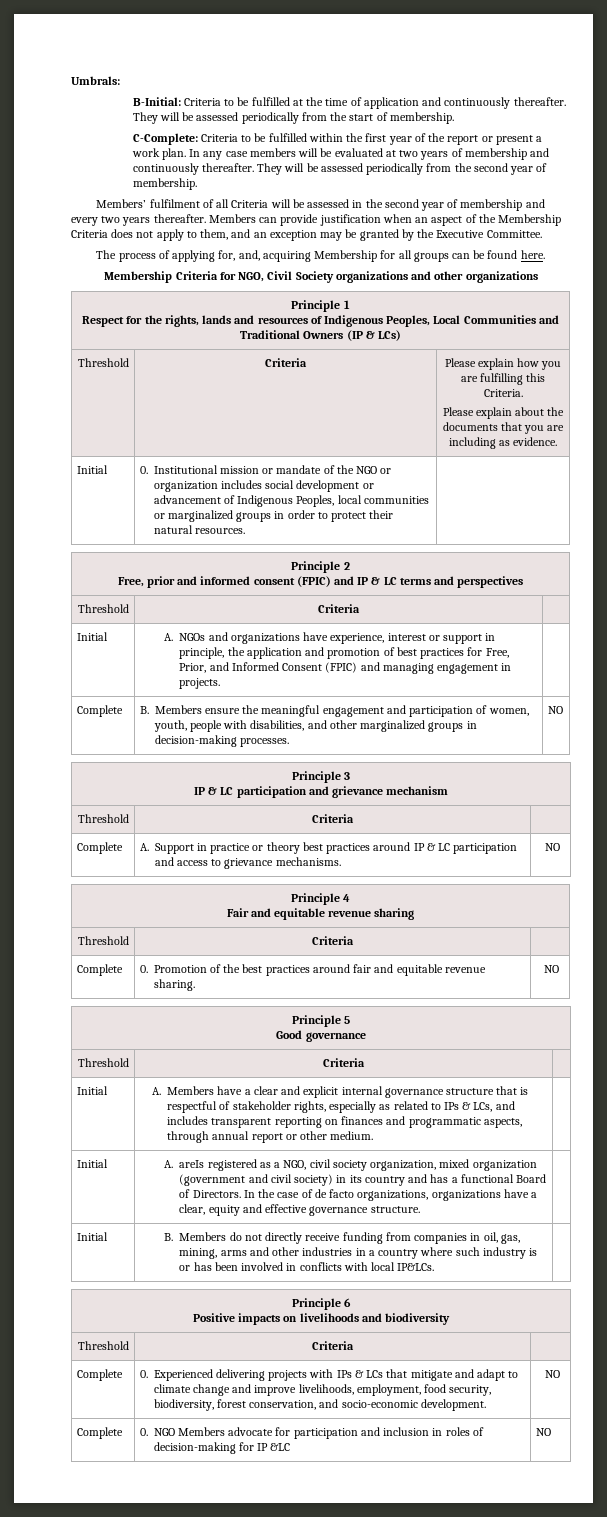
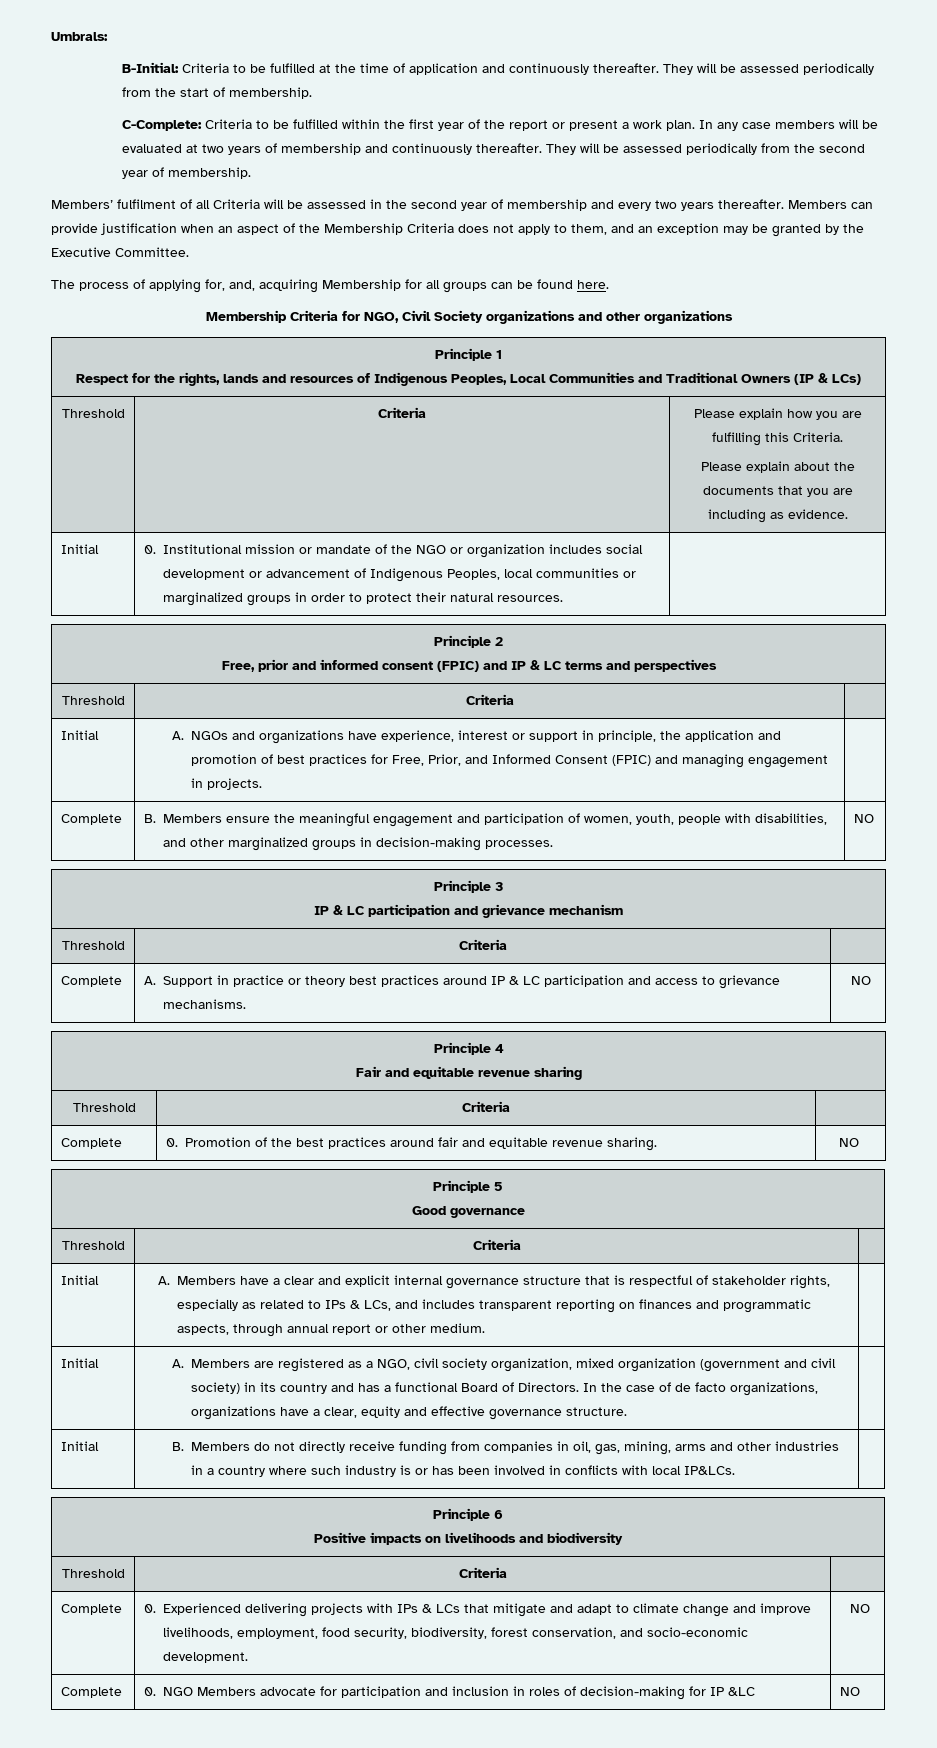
[179,1160,205,1168] areIs -> [191,1359,275,1368] Members are

